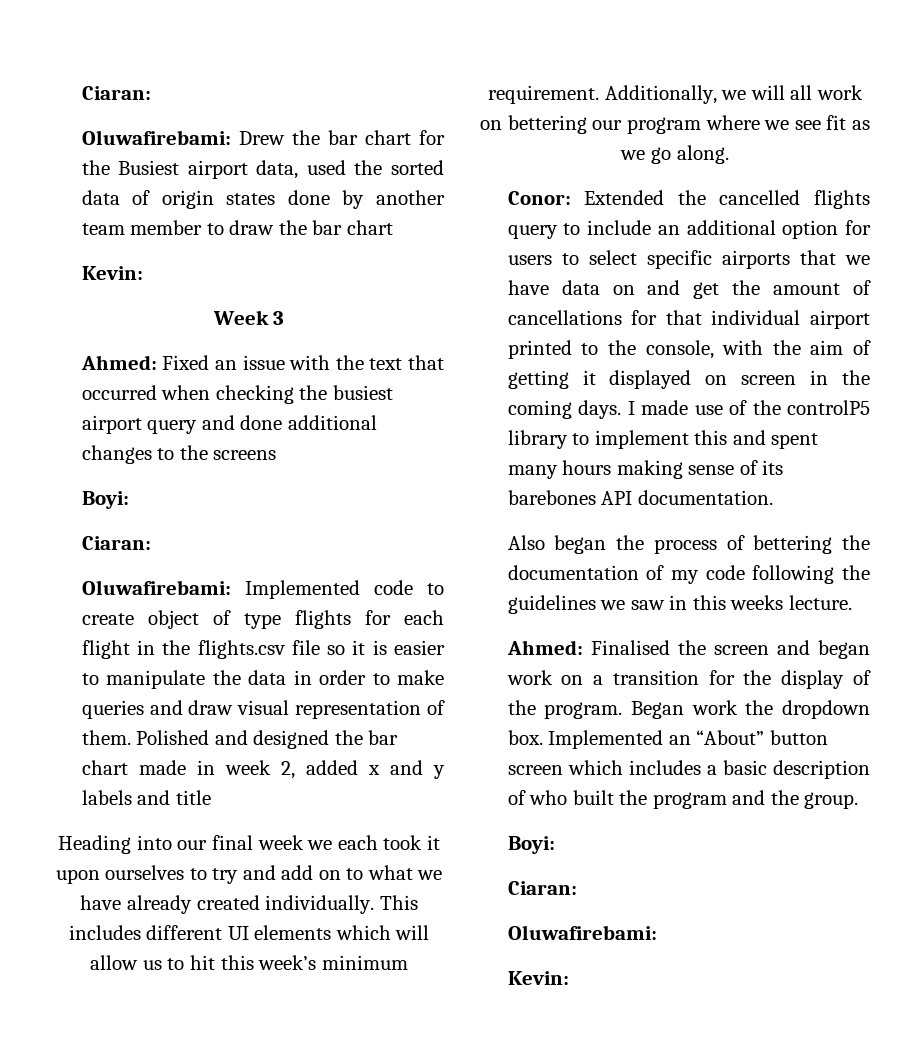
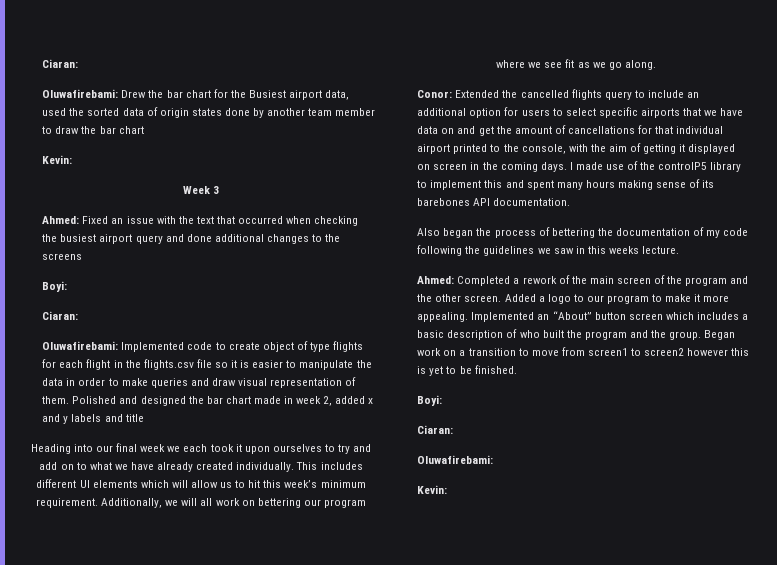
[590,640,871,659] [506,670,871,689] [507,700,870,719] [507,730,543,745] Finalised the screen and began work on a transition for the display of the program. Began work the dropdown box. -> [457,275,749,286] [417,294,730,304] [417,312,469,322] Completed a rework of the main screen of the program and the other screen. Added a logo to our program to make it more appealing.
(859, 800) none -> [704,330,736,340] [417,347,750,356] [417,365,517,376] Began work on a transition to move from screen1 to screen2 however this is yet to be finished.

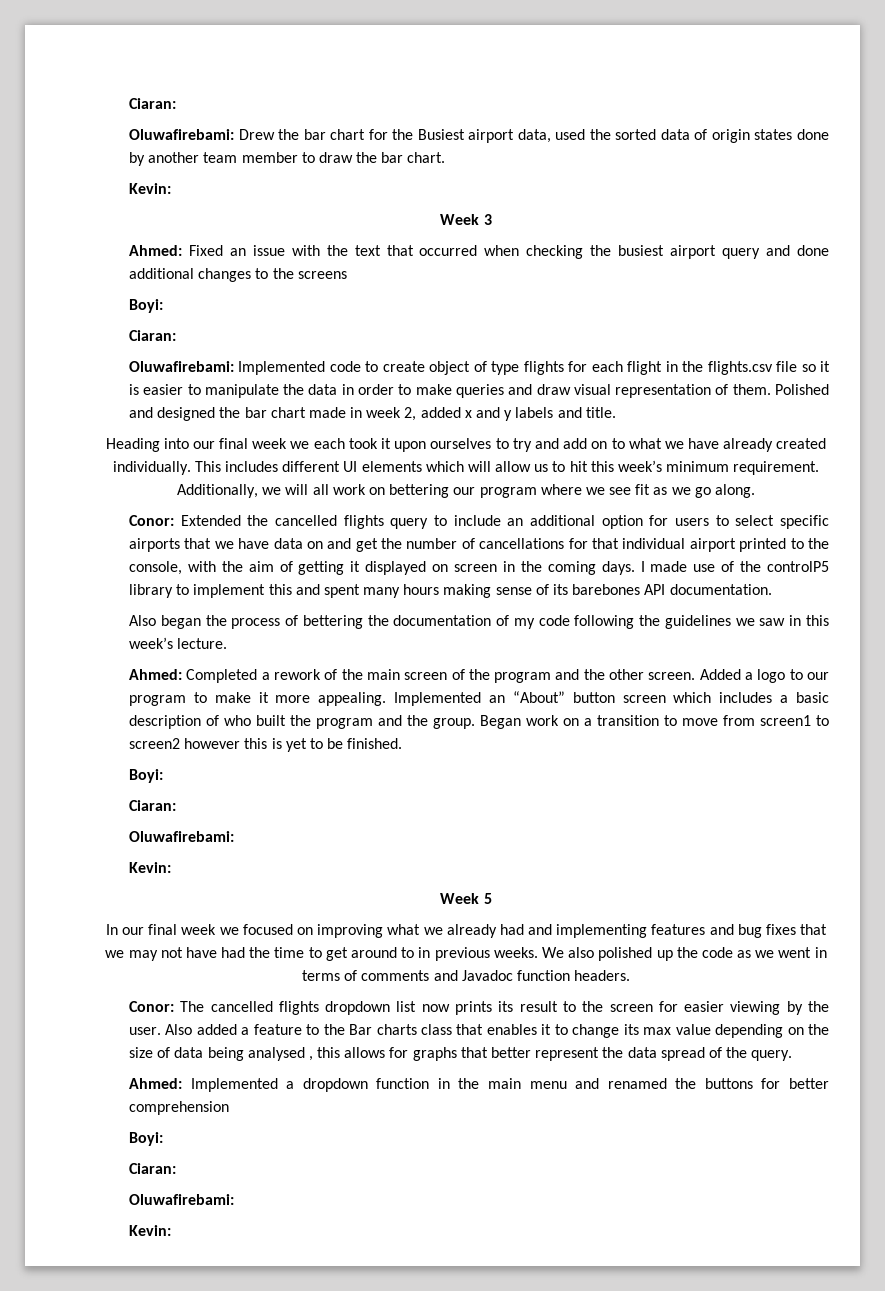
[118,126,144,134] chart -> [407,152,446,163] chart.
[125,414,144,422] title -> [585,407,616,418] title.
[514,126,552,134] amount -> [406,538,458,549] number
[608,246,639,254] weeks -> [128,637,173,649] week’s
(448, 489) none -> [440,893,492,904] [105,924,828,938] [105,947,827,961] [301,970,631,981] [128,1001,830,1015] [128,1024,829,1038] [128,1047,793,1061] [128,1078,829,1092] [128,1101,229,1115] [128,1132,163,1146] [128,1163,176,1174] [128,1194,234,1205] [128,1225,171,1236] // Week 5 // In our final week we focused on improving what we already had and implementing features and bug fixes that we may not have had the time to get around to in previous weeks. We also polished up the code as we went in terms of comments and Javadoc function headers. // Conor: The cancelled flights dropdown list now prints its result to the screen for easier viewing by the user. Also added a feature to the Bar charts class that enables it to change its max value depending on the size of data being analysed , this allows for graphs that better represent the data spread of the query. // Ahmed: Implemented a dropdown function in the main menu and renamed the buttons for better comprehension // Boyi: // Ciaran: // Oluwafirebami: // Kevin:

